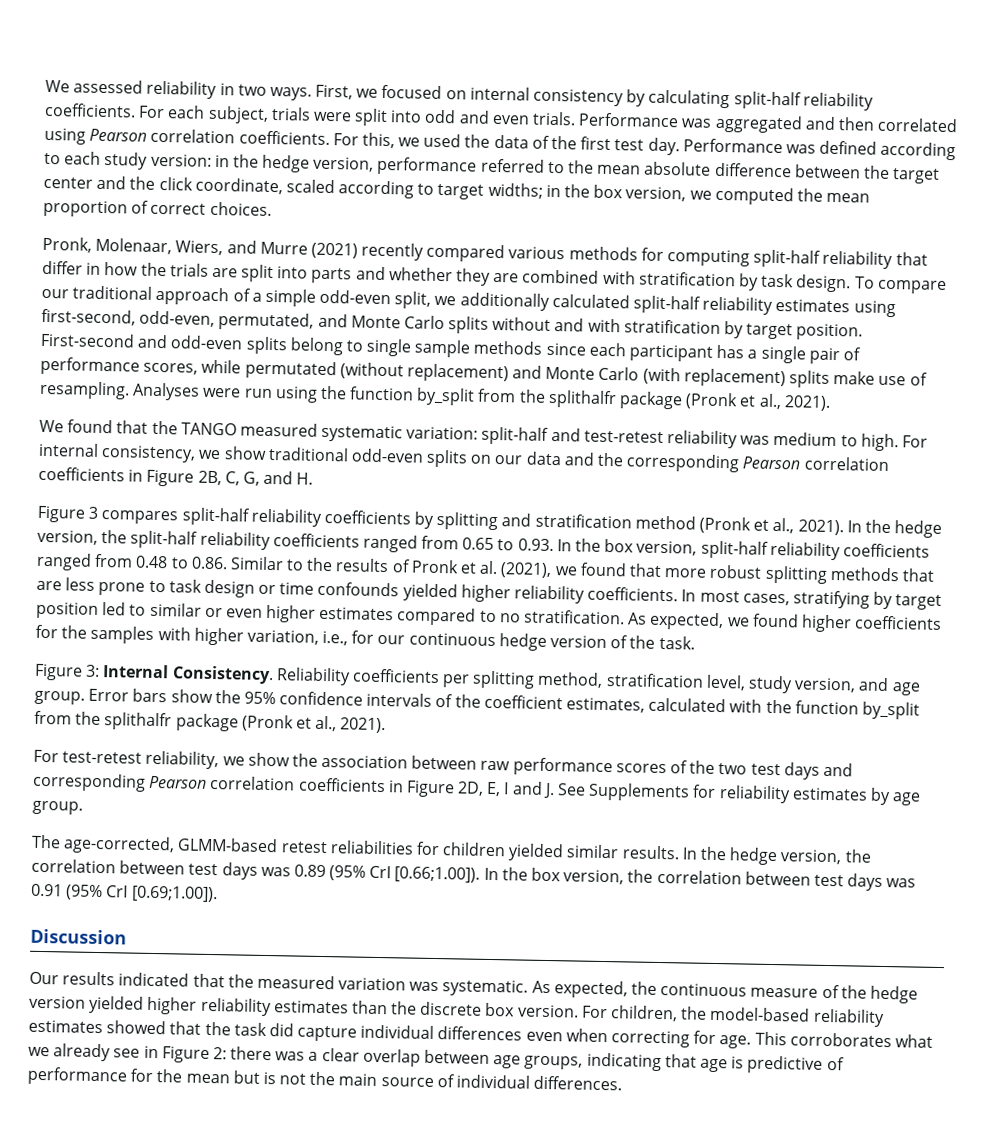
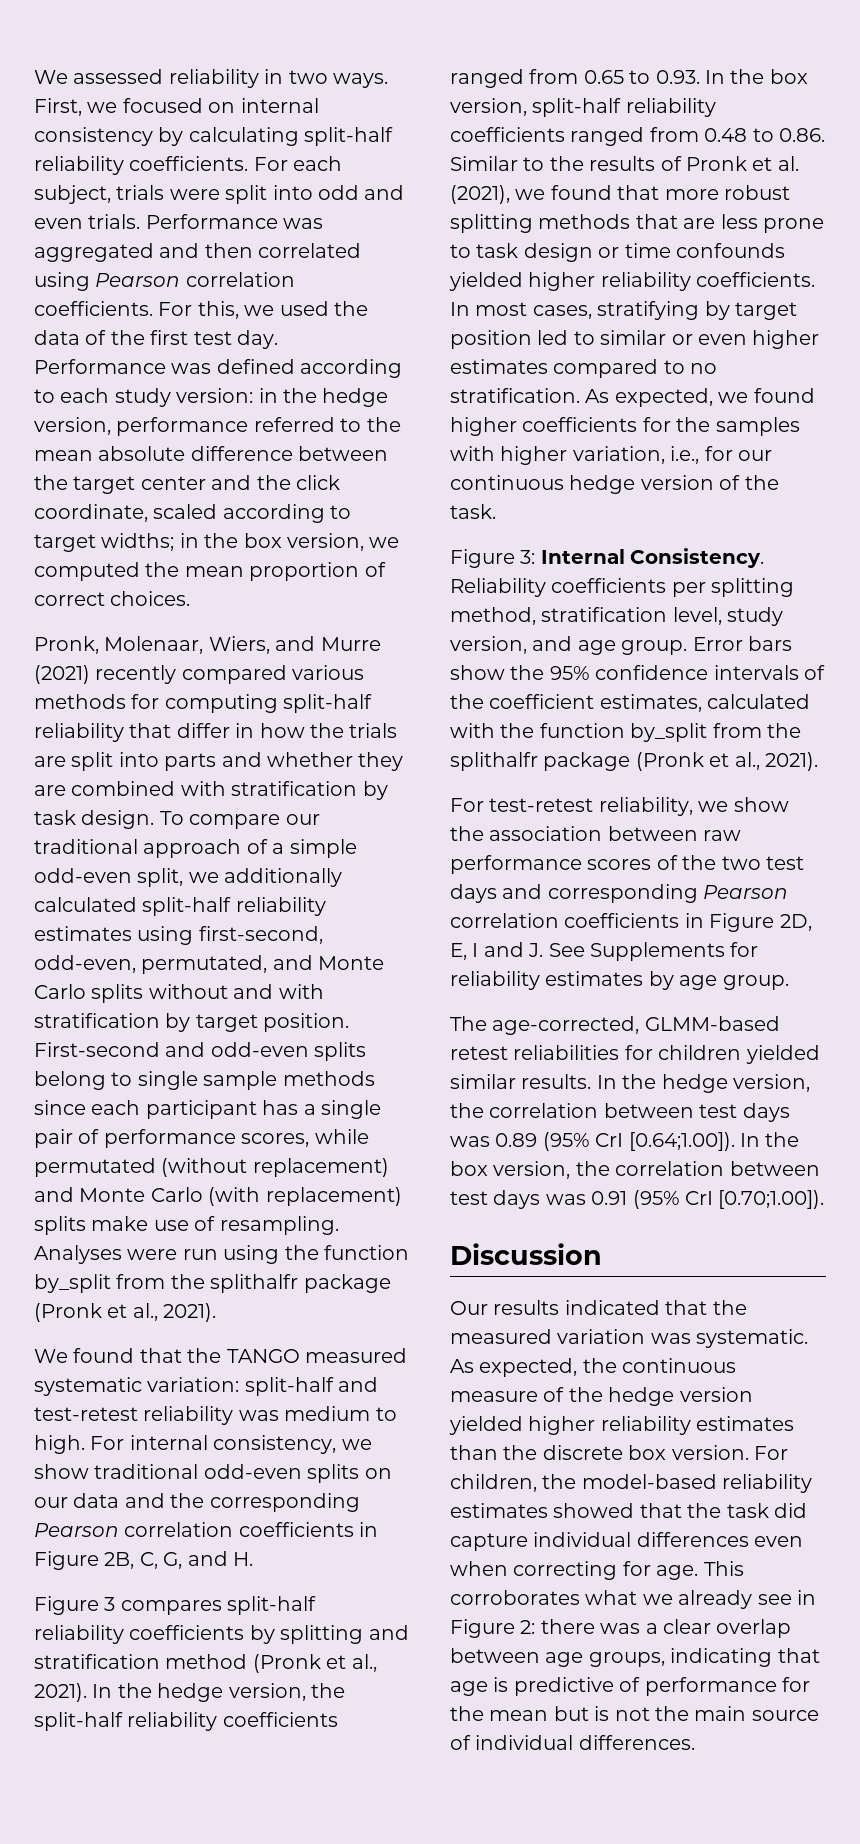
[394,866,481,883] [0.66;1.00]). -> [628,1132,735,1151] [0.64;1.00]).
[131,885,218,903] [0.69;1.00]). -> [718,1190,825,1209] [0.70;1.00]).

